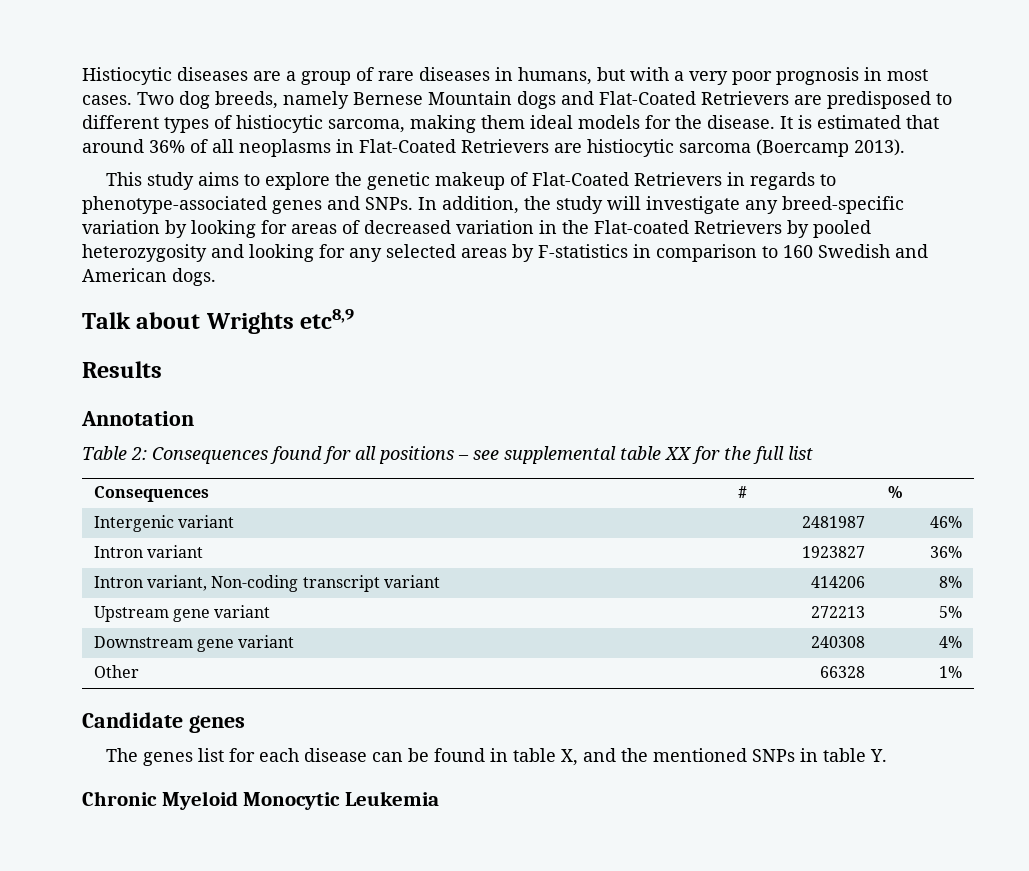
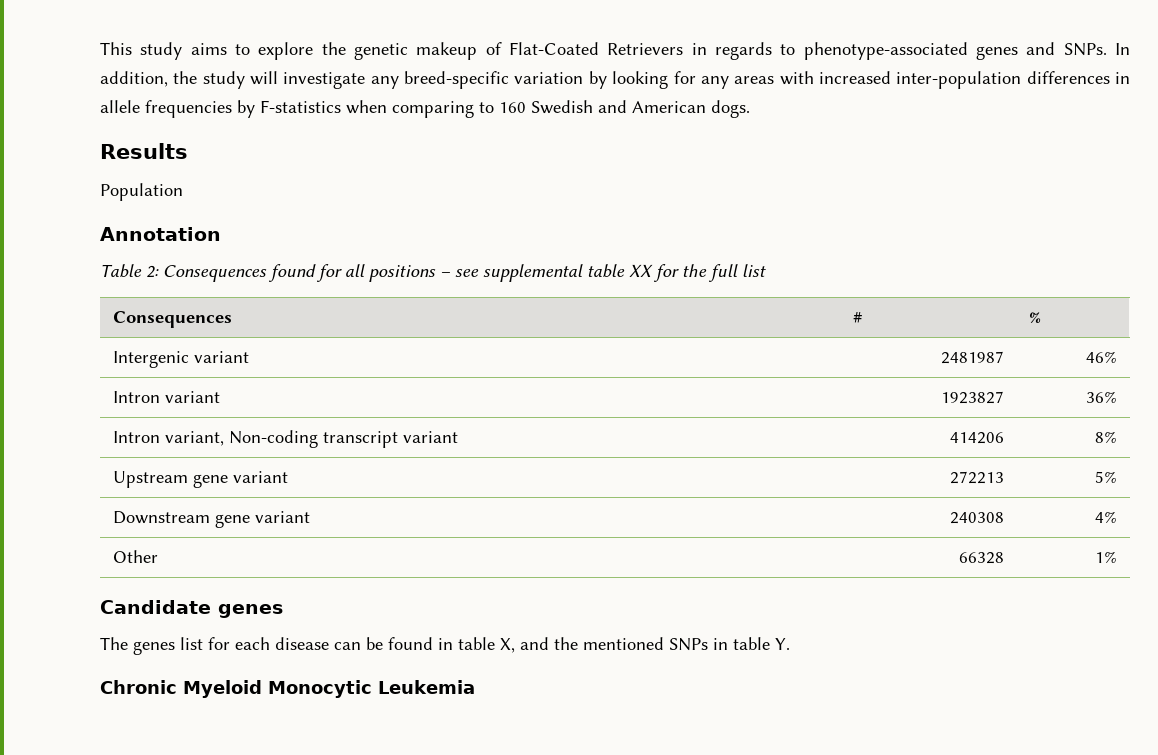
[82,67,928,85] [82,91,952,109] [82,115,939,133] [82,139,905,157] Histiocytic diseases are a group of rare diseases in humans, but with a very poor prognosis in most cases. Two dog breeds, namely Bernese Mountain dogs and Flat-Coated Retrievers are predisposed to different types of histiocytic sarcoma, making them ideal models for the disease. It is estimated that around 36% of all neoplasms in Flat-Coated Retrievers are histiocytic sarcoma (Boercamp 2013). // -> (100, 48) none
[291,220,871,238] [82,244,757,262] areas of decreased variation in the Flat-coated Retrievers by pooled heterozygosity and looking for any selected areas by F-statistics in comparison -> [700,71,1131,89] [100,100,474,118] any areas with increased inter-population differences in allele frequencies by F-statistics when comparing
[82,309,355,334] [82,361,162,378] Talk about Wrights etc8,9 // Results -> [100,143,188,159] [100,183,183,201] Results // Population

